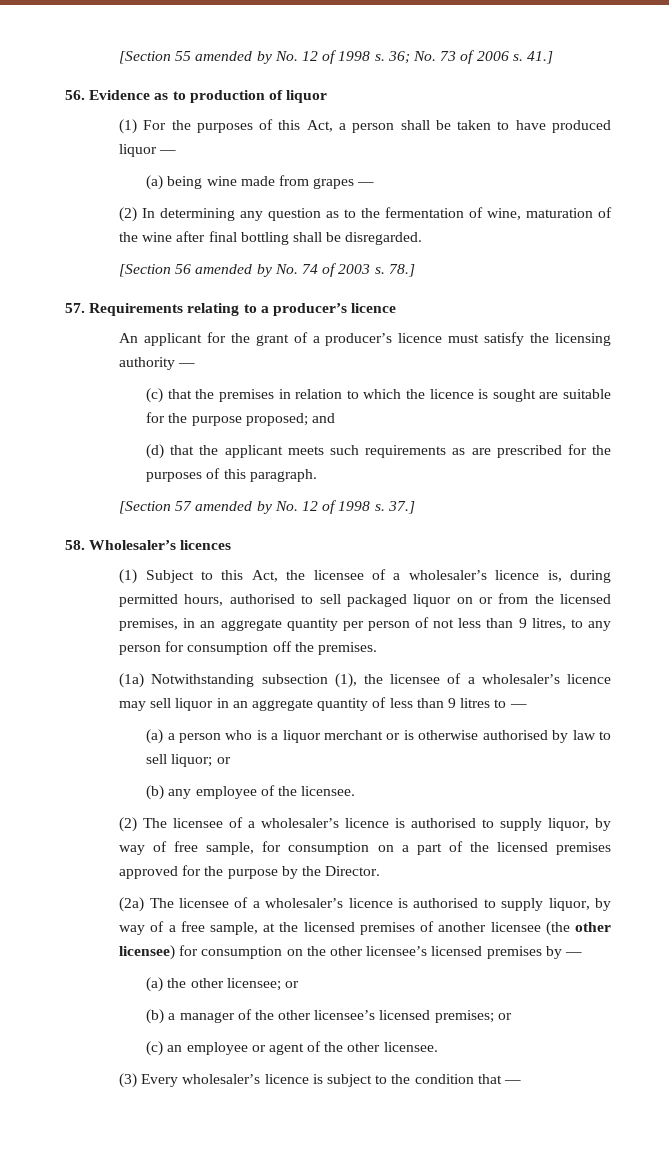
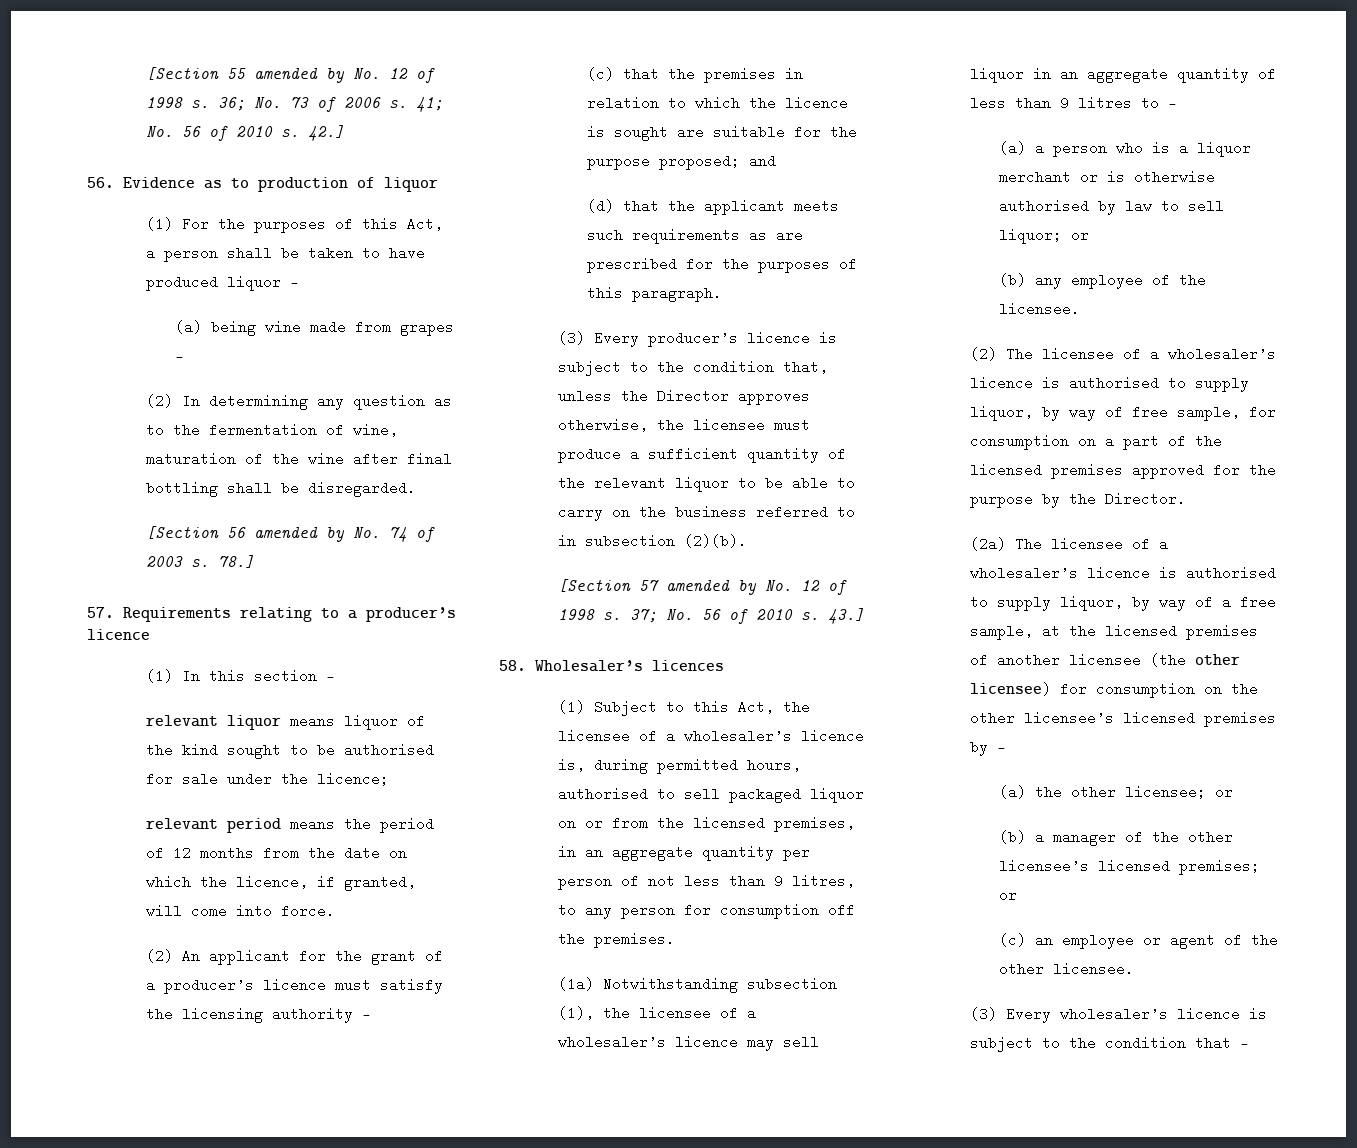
[526,51,553,64] 41.] -> [415,97,443,112] [145,125,344,141] 41; No. 56 of 2010 s. 42.]
(397, 308) none -> [145,669,335,683] [145,714,425,730] [145,743,434,759] [145,772,389,786] [145,817,434,833] [145,846,407,860] [145,875,416,891] [145,904,335,918] [145,949,173,963] (1) In this section — // relevant liquor means liquor of the kind sought to be authorised for sale under the licence; // relevant period means the period of 12 months from the date on which the licence, if granted, will come into force. // (2)
(317, 475) none -> [557,331,837,347] [557,360,828,376] [557,389,810,405] [557,418,810,432] [557,447,846,463] [557,476,855,492] [557,505,855,521] [557,534,747,548] // (3) Every producer’s licence is subject to the condition that, unless the Director approves otherwise, the licensee must produce a sufficient quantity of the relevant liquor to be able to carry on the business referred to in subsection (2)(b).
[387,501,415,514] 37.] -> [629,608,864,624] 37; No. 56 of 2010 s. 43.]

